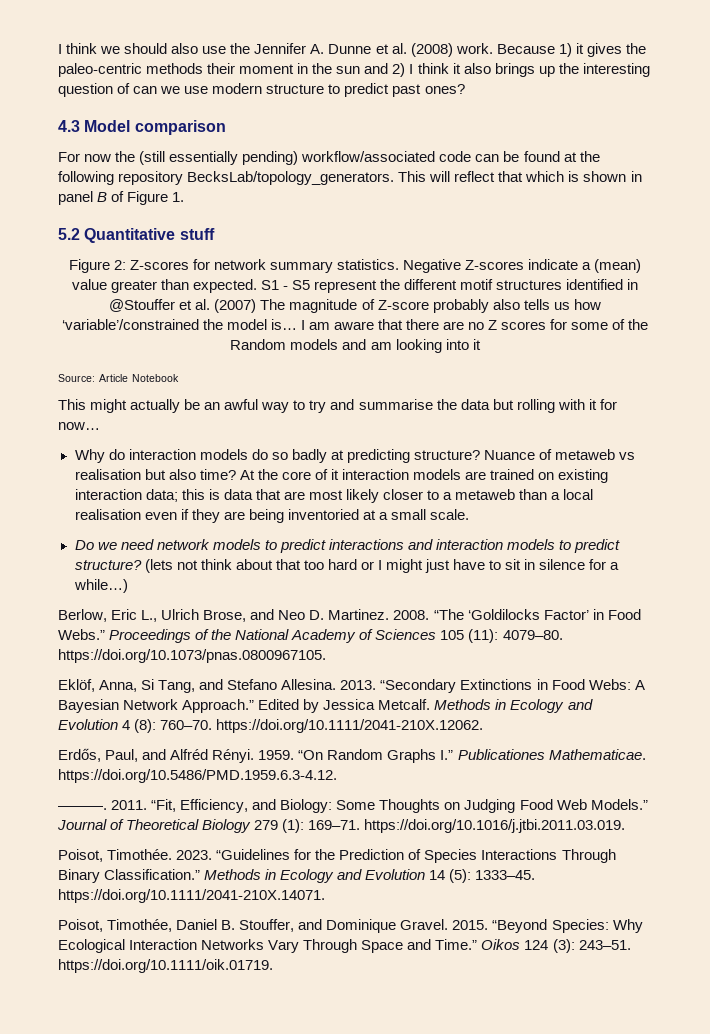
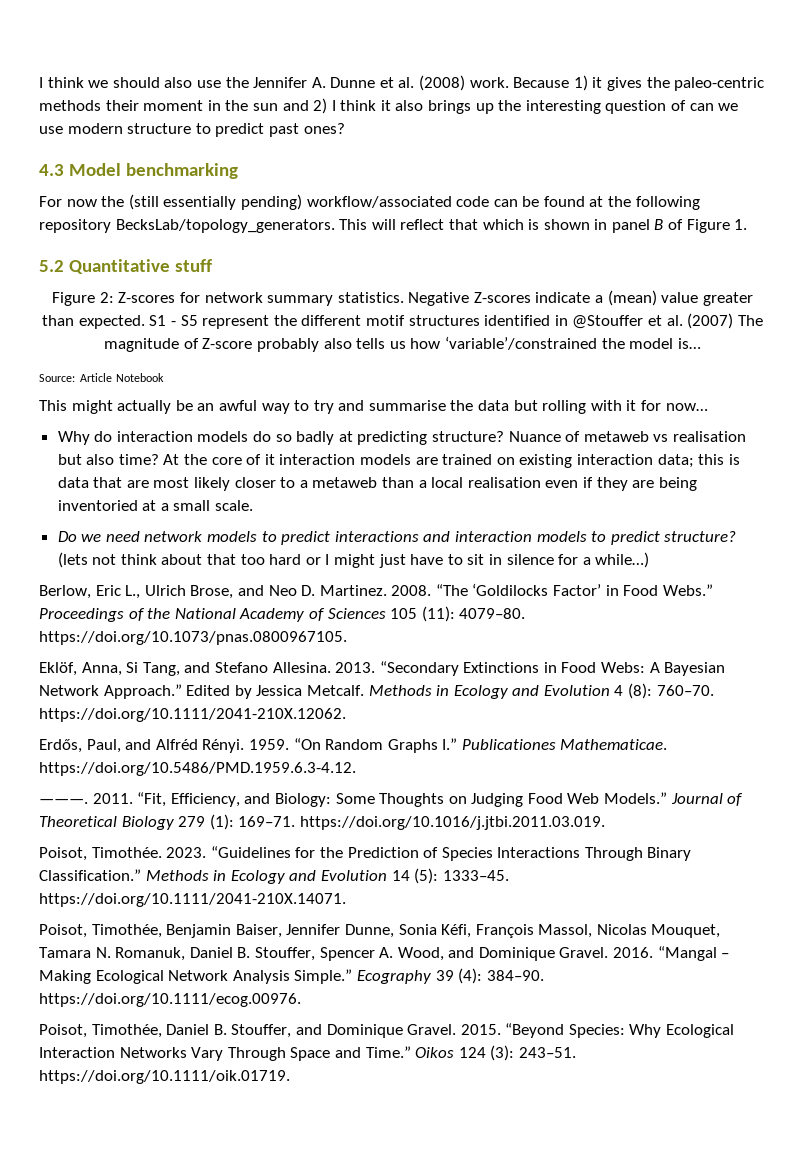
[134,120,226,135] comparison -> [126,163,239,179] benchmarking
[300,319,649,330] [230,339,481,353] I am aware that there are no Z scores for some of the Random models and am looking into it -> (701, 343) none
(325, 896) none -> [39,924,721,938] [39,946,730,961] [39,968,544,984] [39,993,301,1007] // Poisot, Timothée, Benjamin Baiser, Jennifer Dunne, Sonia Kéfi, François Massol, Nicolas Mouquet, Tamara N. Romanuk, Daniel B. Stouffer, Spencer A. Wood, and Dominique Gravel. 2016. “Mangal – Making Ecological Network Analysis Simple.” Ecography 39 (4): 384–90. https://doi.org/10.1111/ecog.00976.

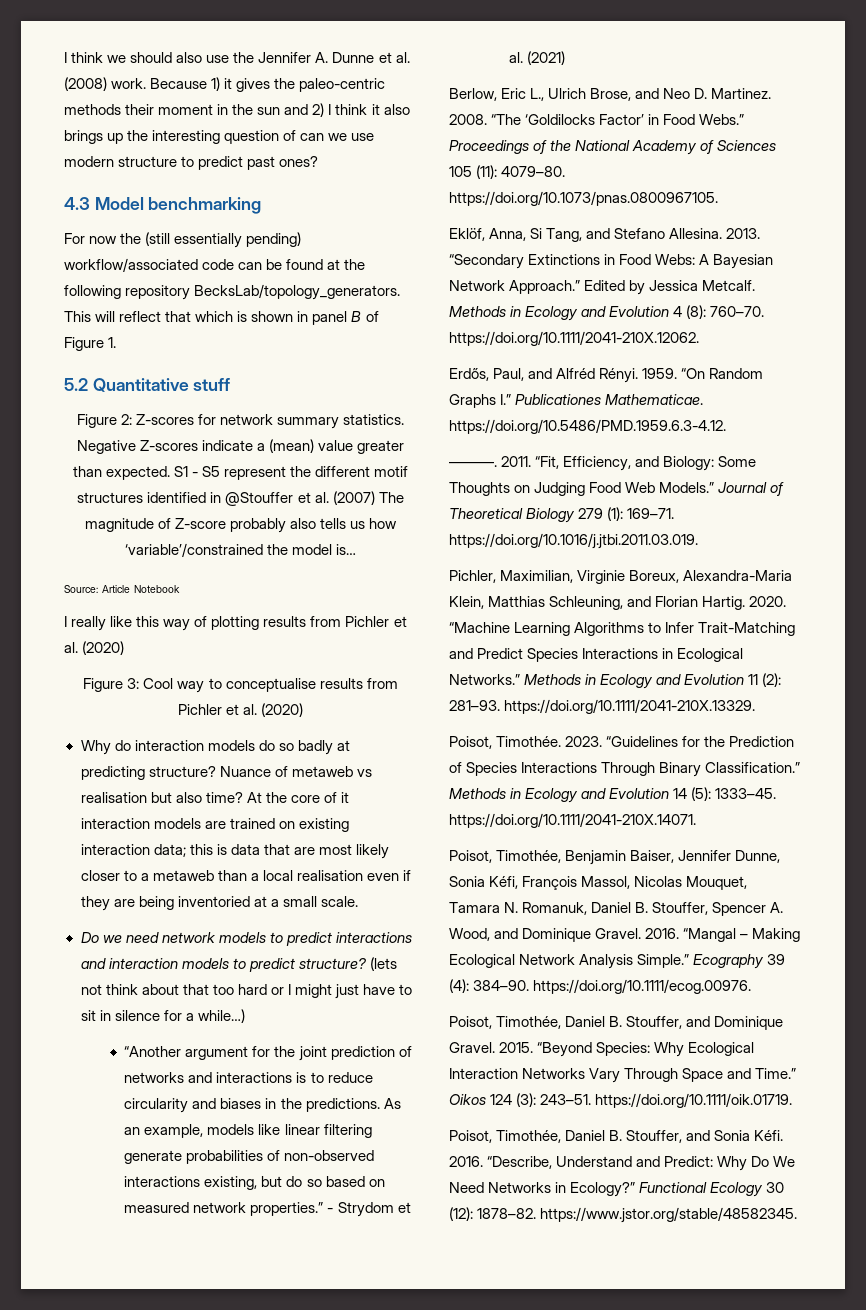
[39,400,708,414] This might actually be an awful way to try and summarise the data but rolling with it for now… -> [64,616,407,631] [64,641,125,655] [83,678,398,693] [177,703,304,717] I really like this way of plotting results from Pichler et al. (2020) // Figure 3: Cool way to conceptualise results from Pichler et al. (2020)
(650, 560) none -> [124,1046,412,1061] [124,1072,373,1083] [124,1098,401,1113] [124,1124,372,1138] [124,1150,375,1164] [124,1176,385,1190] [124,1202,411,1217] [509,51,566,65] // “Another argument for the joint prediction of networks and interactions is to reduce circularity and biases in the predictions. As an example, models like linear filtering generate probabilities of non-observed interactions existing, but do so based on measured network properties.” - Strydom et al. (2021)
(605, 823) none -> [449,570,793,584] [449,596,787,610] [449,622,796,636] [449,648,744,662] [449,673,782,689] [449,699,756,714] // Pichler, Maximilian, Virginie Boreux, Alexandra-Maria Klein, Matthias Schleuning, and Florian Hartig. 2020. “Machine Learning Algorithms to Infer Trait-Matching and Predict Species Interactions in Ecological Networks.” Methods in Ecology and Evolution 11 (2): 281–93. https://doi.org/10.1111/2041-210X.13329.
(290, 1077) none -> [449,1130,784,1143] [449,1156,796,1171] [449,1182,785,1197] [449,1207,798,1223] // Poisot, Timothée, Daniel B. Stouffer, and Sonia Kéfi. 2016. “Describe, Understand and Predict: Why Do We Need Networks in Ecology?” Functional Ecology 30 (12): 1878–82. https://www.jstor.org/stable/48582345.

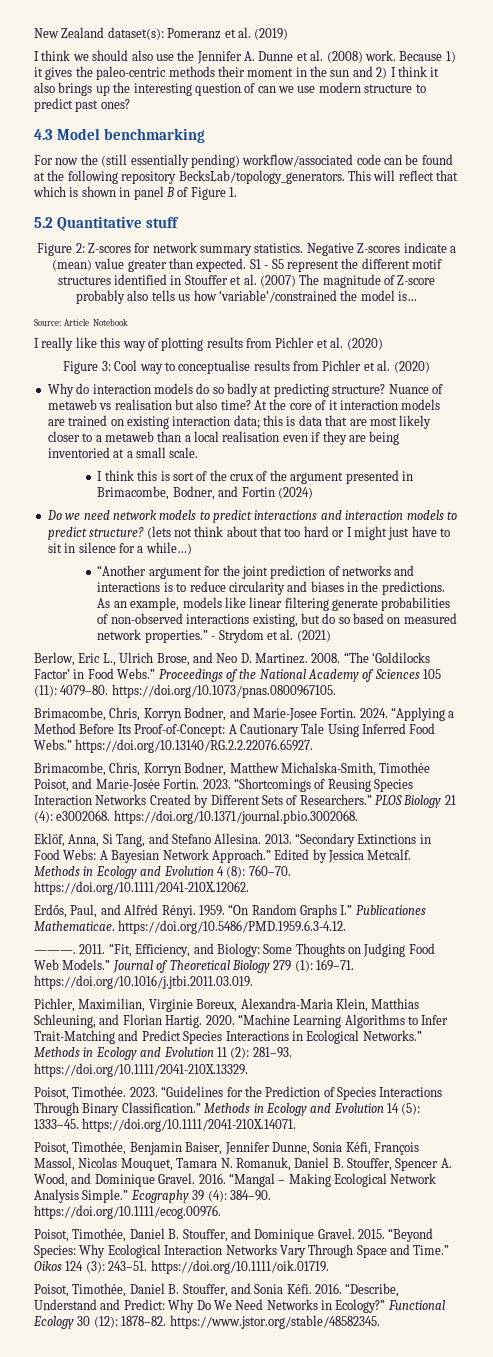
(64, 57) none -> [34,27,289,40] New Zealand dataset(s): Pomeranz et al. (2019) //
[225,492,294,506] @Stouffer -> [184,275,228,285] Stouffer
(358, 901) none -> [97,470,413,484] [97,486,313,500] // I think this is sort of the crux of the argument presented in Brimacombe, Bodner, and Fortin (2024)
(718, 198) none -> [34,707,455,721] [34,723,436,737] [34,739,314,753] [34,762,431,776] [34,778,413,792] [34,794,456,808] [34,810,358,824] // Brimacombe, Chris, Korryn Bodner, and Marie-Josee Fortin. 2024. “Applying a Method Before Its Proof-of-Concept: A Cautionary Tale Using Inferred Food Webs.” https://doi.org/10.13140/RG.2.2.22076.65927. // Brimacombe, Chris, Korryn Bodner, Matthew Michalska-Smith, Timothée Poisot, and Marie-Josée Fortin. 2023. “Shortcomings of Reusing Species Interaction Networks Created by Different Sets of Researchers.” PLOS Biology 21 (4): e3002068. https://doi.org/10.1371/journal.pbio.3002068.

